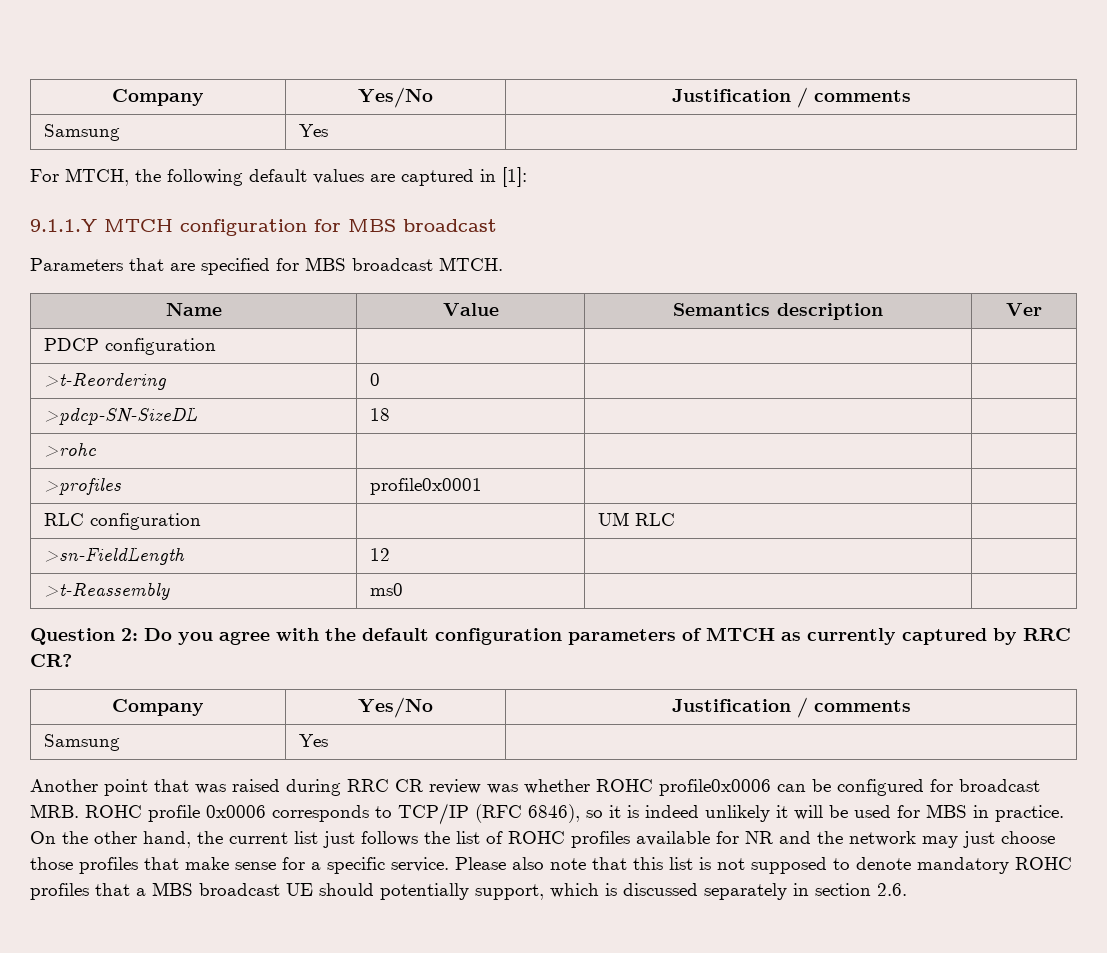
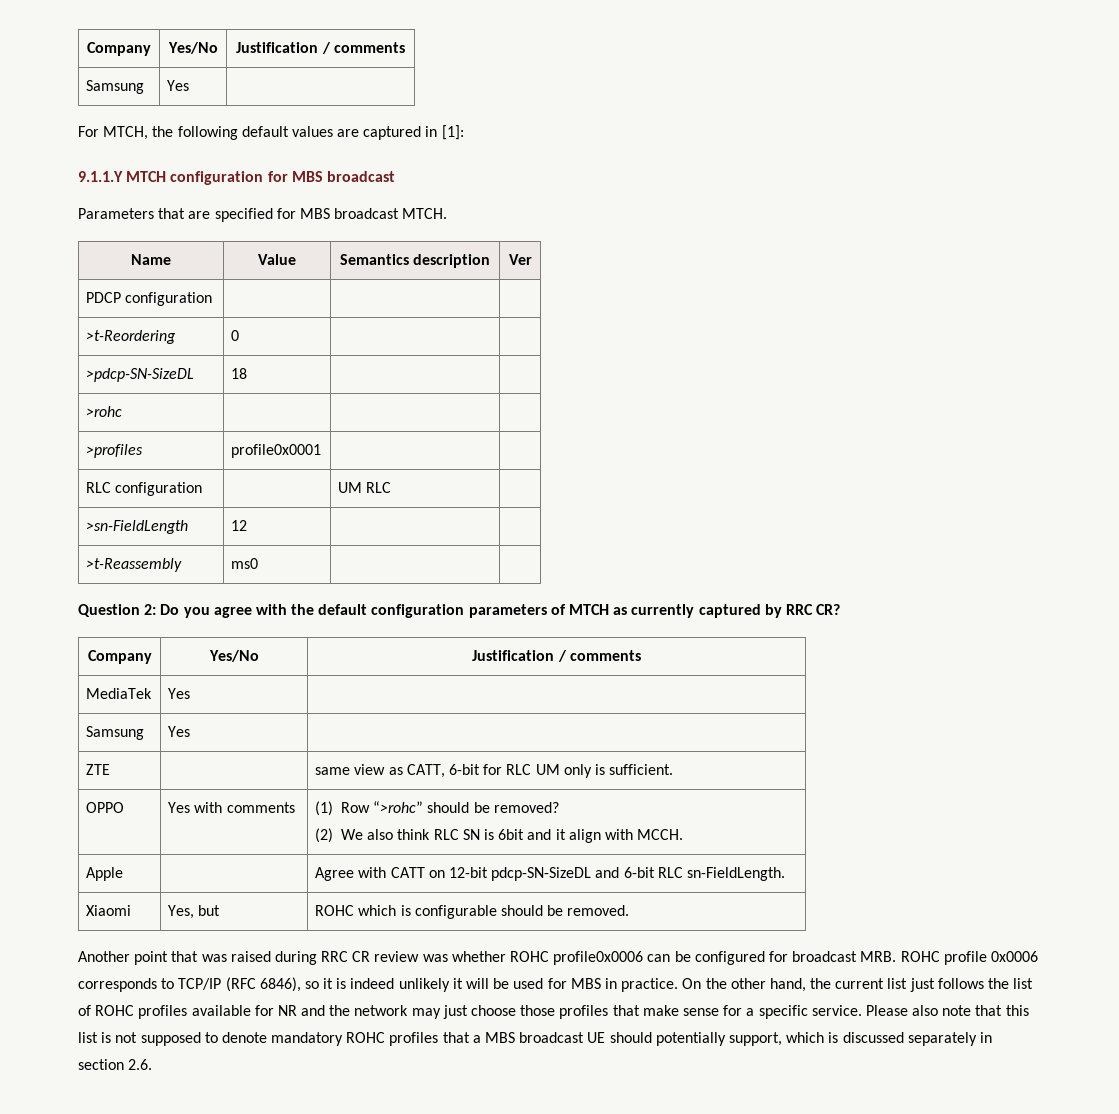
[43,734,120,751] [298,734,328,747] // Samsung | Yes | -> [86,688,153,699] [168,688,191,699] [86,726,145,740] [168,726,191,737] [86,764,111,775] [315,764,674,778] [86,802,125,813] [168,802,295,813] [315,801,559,816] [315,828,684,843] [86,867,124,881] [315,867,785,881] [86,905,132,916] [168,905,221,919] [315,905,630,919] // MediaTek | Yes | // Samsung | Yes | // ZTE | | same view as CATT, 6-bit for RLC UM only is sufficient. // OPPO | Yes with comments | (1) Row “>rohc” should be removed? // (2) We also think RLC SN is 6bit and it align with MCCH. // Apple | | Agree with CATT on 12-bit pdcp-SN-SizeDL and 6-bit RLC sn-FieldLength. // Xiaomi | Yes, but | ROHC which is configurable should be removed.

